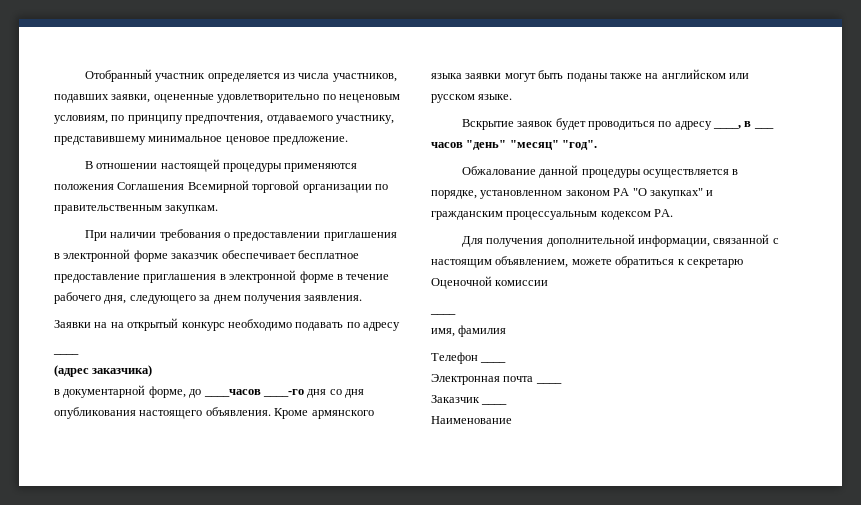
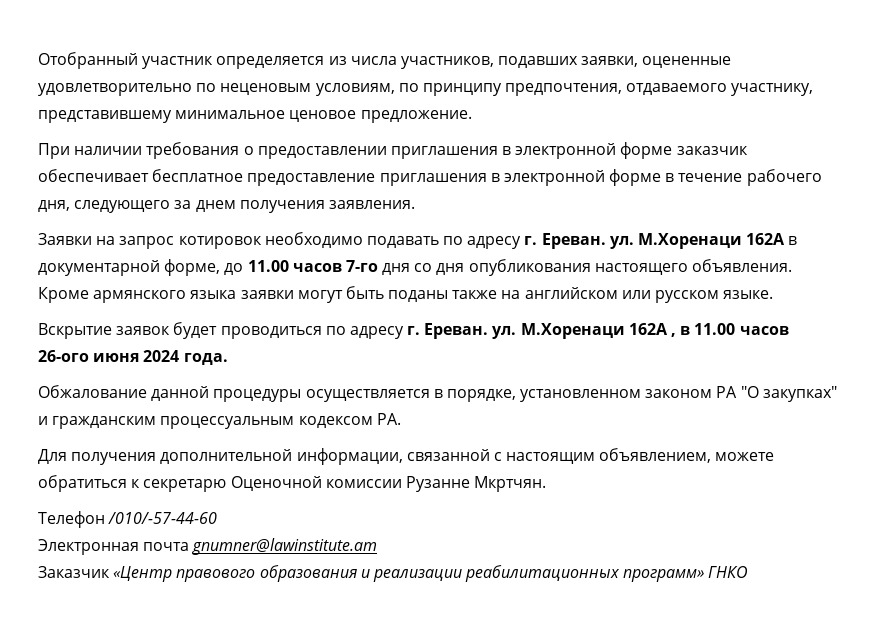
[84,159,358,172] [54,180,388,193] [54,205,219,214] // В отношении настоящей процедуры применяются положения Соглашения Всемирной торговой организации по правительственным закупкам. -> (472, 116) none
[110,318,225,331] на открытый конкурс -> [119,236,262,249] запрос котировок
[53,353,79,355] [54,365,153,377] // ____ // (адрес заказчика) // -> [524,233,786,249] г. Ереван. ул. М.Хоренаци 162А
[203,389,304,397] ____часов ____-го -> [247,260,378,272] 11.00 часов 7-го
[713,121,752,129] [753,127,774,129] [431,140,598,150] ____, в ___ часов "день" "месяц" "год". -> [407,323,789,339] [38,350,228,365] г. Ереван. ул. М.Хоренаци 162А , в 11.00 часов 26-ого июня 2024 года.
[430,313,456,315] [431,325,507,337] // ____ // имя, фамилия -> [405,476,547,492] Рузанне Мкртчян.
[480,361,507,363] ____ -> [108,512,218,524] /010/-57-44-60
[535,382,562,384] ____ -> [192,538,378,555] gnumner@lawinstitute.am
[481,403,508,405] [431,416,512,424] ____ // Наименование -> [113,565,749,582] «Центр правового образования и реализации реабилитационных программ» ГНКО

